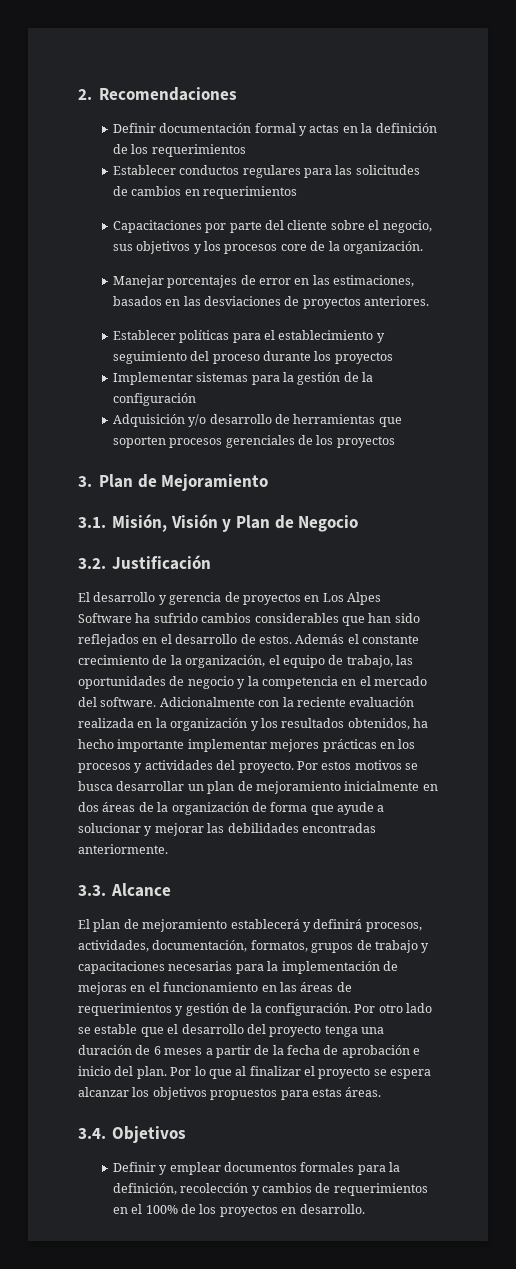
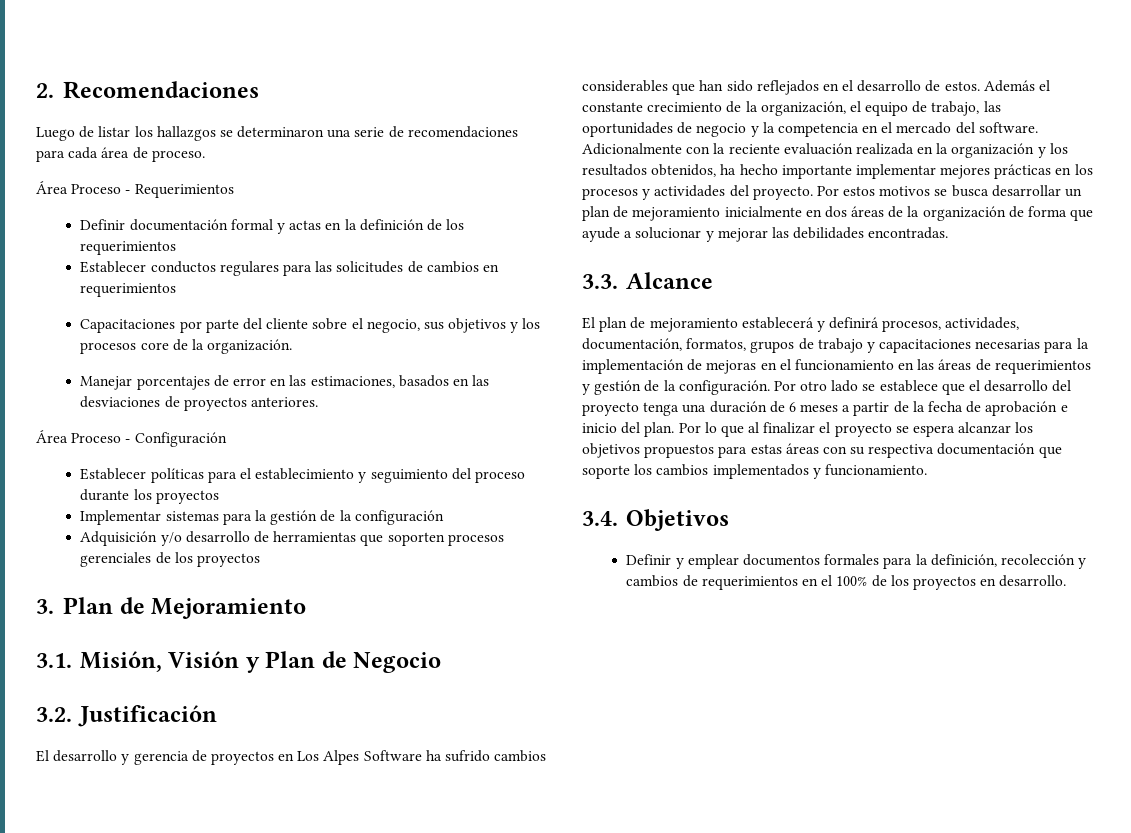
(238, 94) none -> [36,126,518,141] [36,147,205,162] [36,181,234,198] // Luego de listar los hallazgos se determinaron una serie de recomendaciones para cada área de proceso. // Área Proceso - Requerimientos
(430, 301) none -> [36,430,227,447] // Área Proceso - Configuración
[301,823,376,833] [78,844,168,854] encontradas anteriormente. -> [868,227,949,239] encontradas.
[94,1024,138,1034] estable -> [879,380,938,392] establece
[345,1087,382,1097] áreas. -> [785,443,1062,458] [582,464,927,479] áreas con su respectiva documentación que soporte los cambios implementados y funcionamiento.

